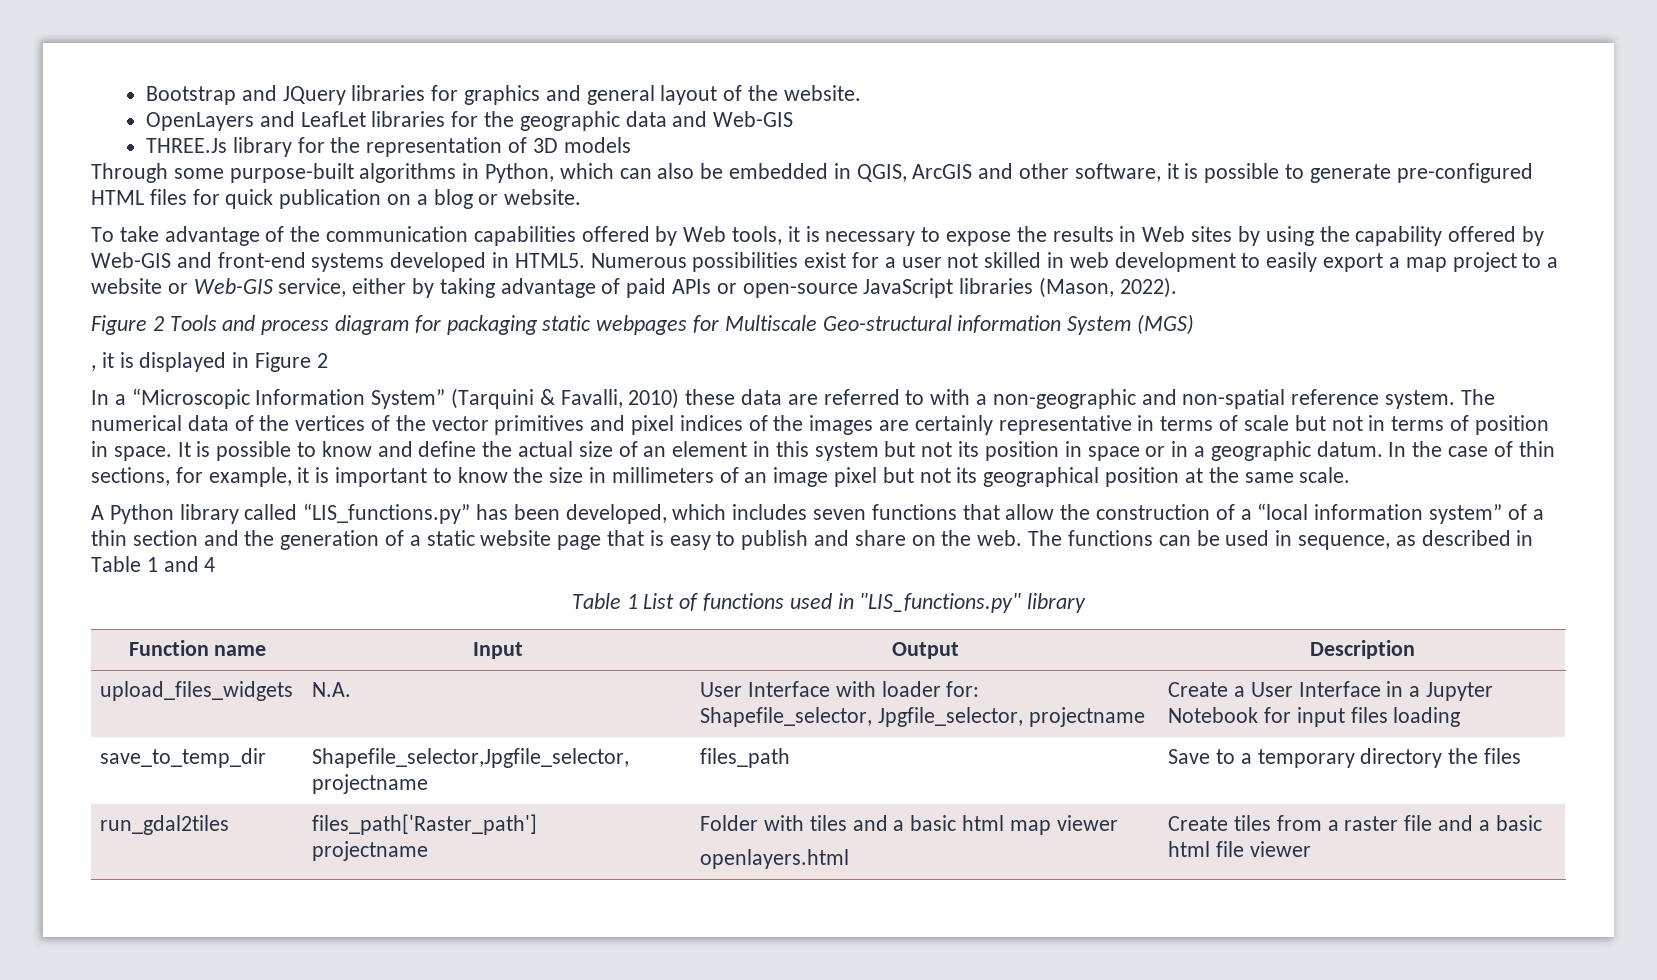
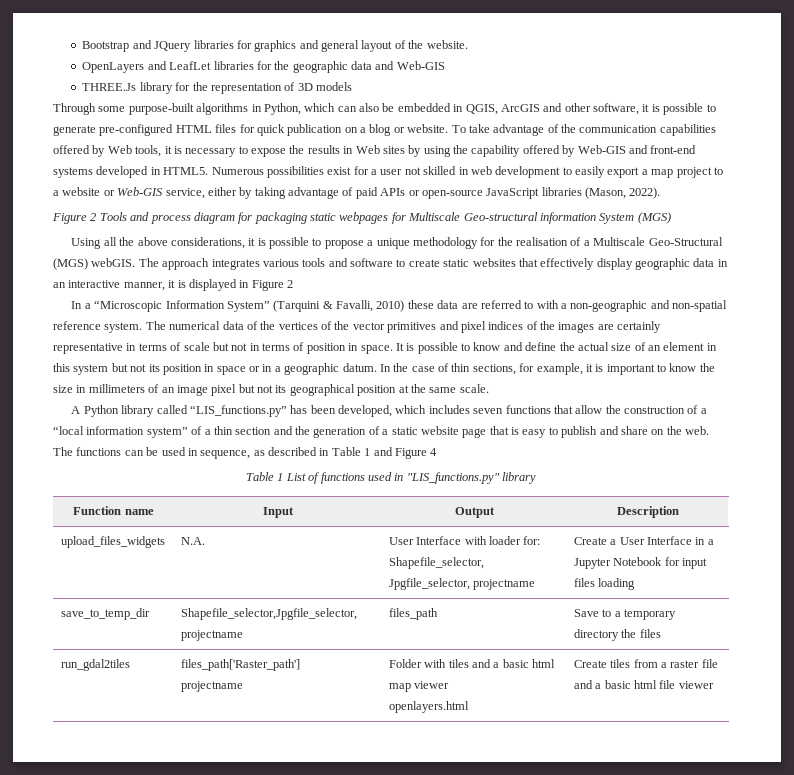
(582, 197) // -> (449, 128) none
[91,365,96,371] , -> [71,237,723,249] [53,258,728,270] [53,280,165,291] Using all the above considerations, it is possible to propose a unique methodology for the realisation of a Multiscale Geo-Structural (MGS) webGIS. The approach integrates various tools and software to create static websites that effectively display geographic data in an interactive manner,
(199, 564) none -> [394,448,427,459] Figure

